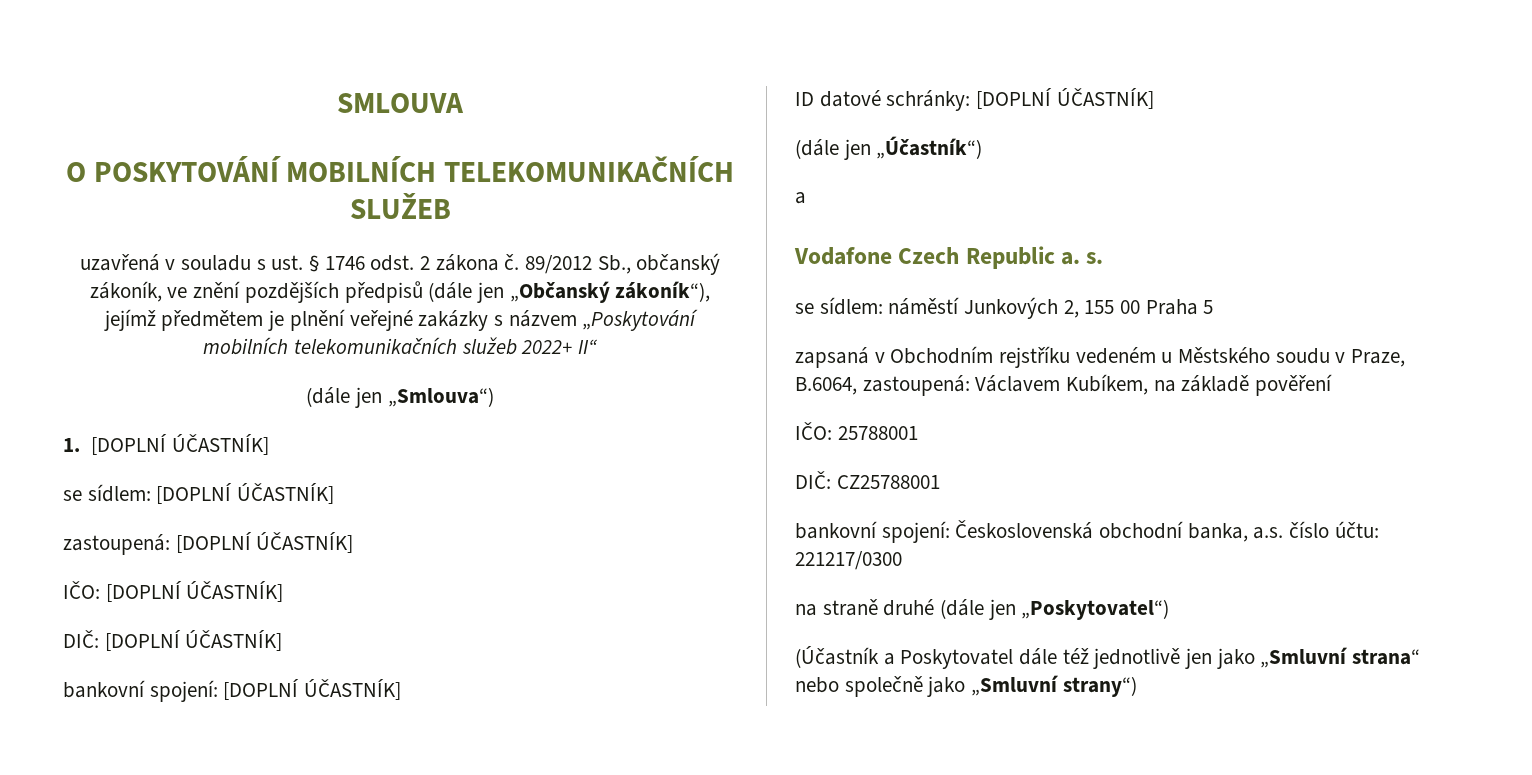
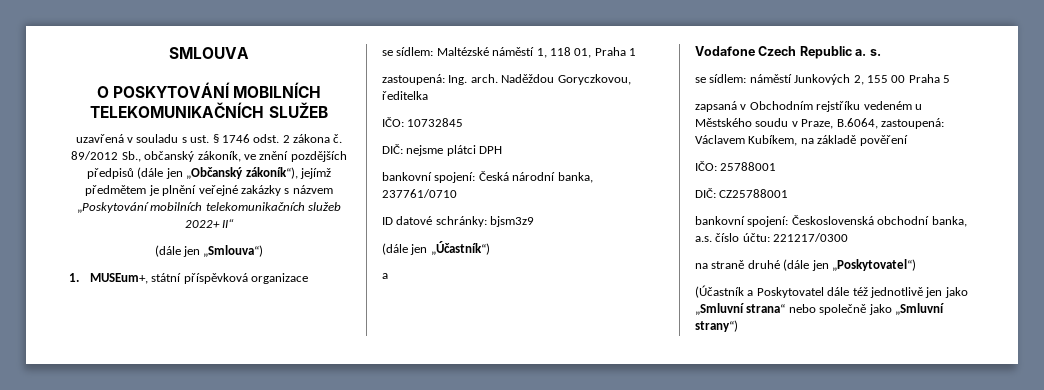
[91,434,269,455] [63,483,335,504] [63,532,354,555] [63,581,284,602] [63,630,283,651] [63,679,402,702] [DOPLNÍ ÚČASTNÍK] // se sídlem: [DOPLNÍ ÚČASTNÍK] // zastoupená: [DOPLNÍ ÚČASTNÍK] // IČO: [DOPLNÍ ÚČASTNÍK] // DIČ: [DOPLNÍ ÚČASTNÍK] // bankovní spojení: [DOPLNÍ ÚČASTNÍK] -> [89,273,308,284] [382,47,636,58] [382,74,631,85] [382,91,428,100] [382,117,464,127] [382,144,503,156] [382,171,593,183] [382,189,457,198] MUSEum+, státní příspěvková organizace // se sídlem: Maltézské náměstí 1, 118 01, Praha 1 // zastoupená: Ing. arch. Naděždou Goryczkovou, ředitelka // IČO: 10732845 // DIČ: nejsme plátci DPH // bankovní spojení: Česká národní banka, 237761/0710
[976,88,1154,109] [DOPLNÍ ÚČASTNÍK] -> [490,216,535,227] bjsm3z9

